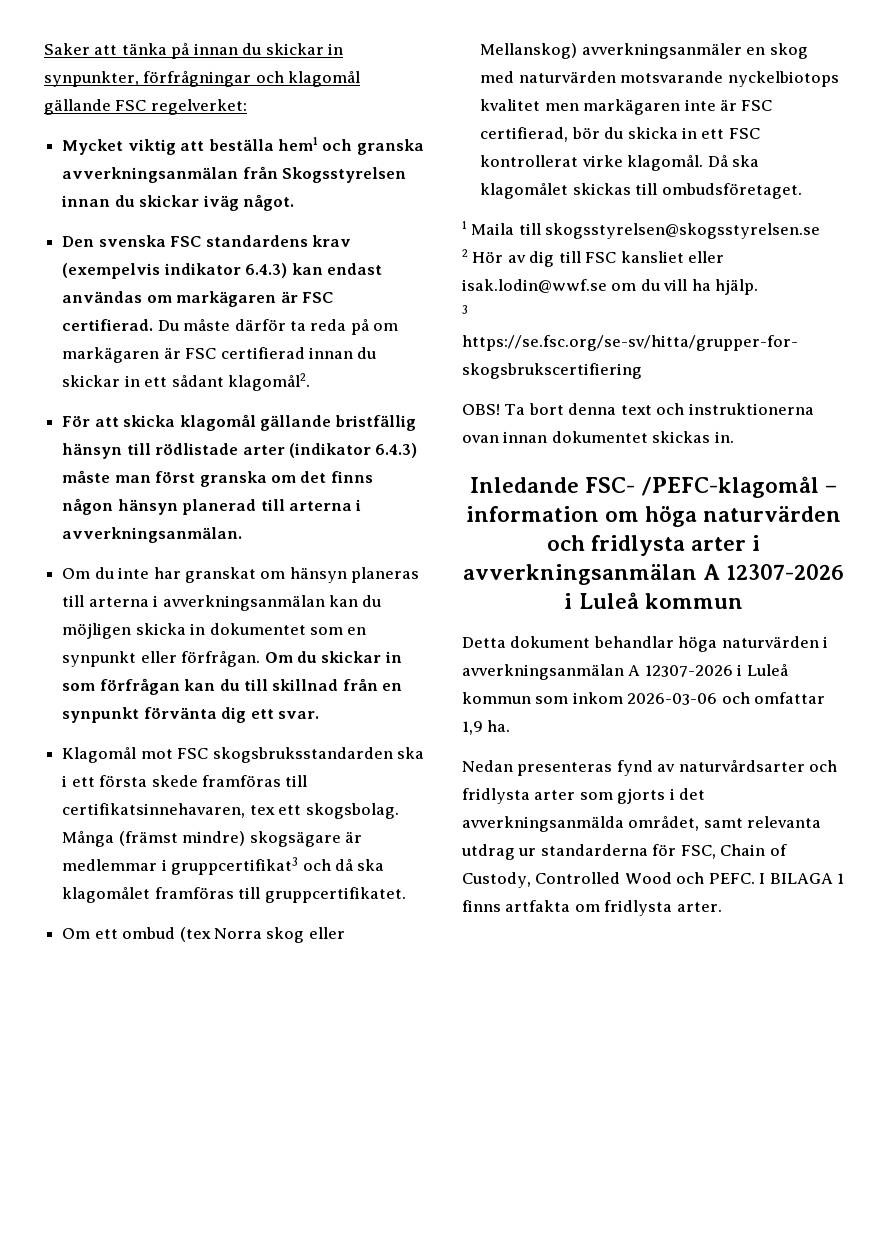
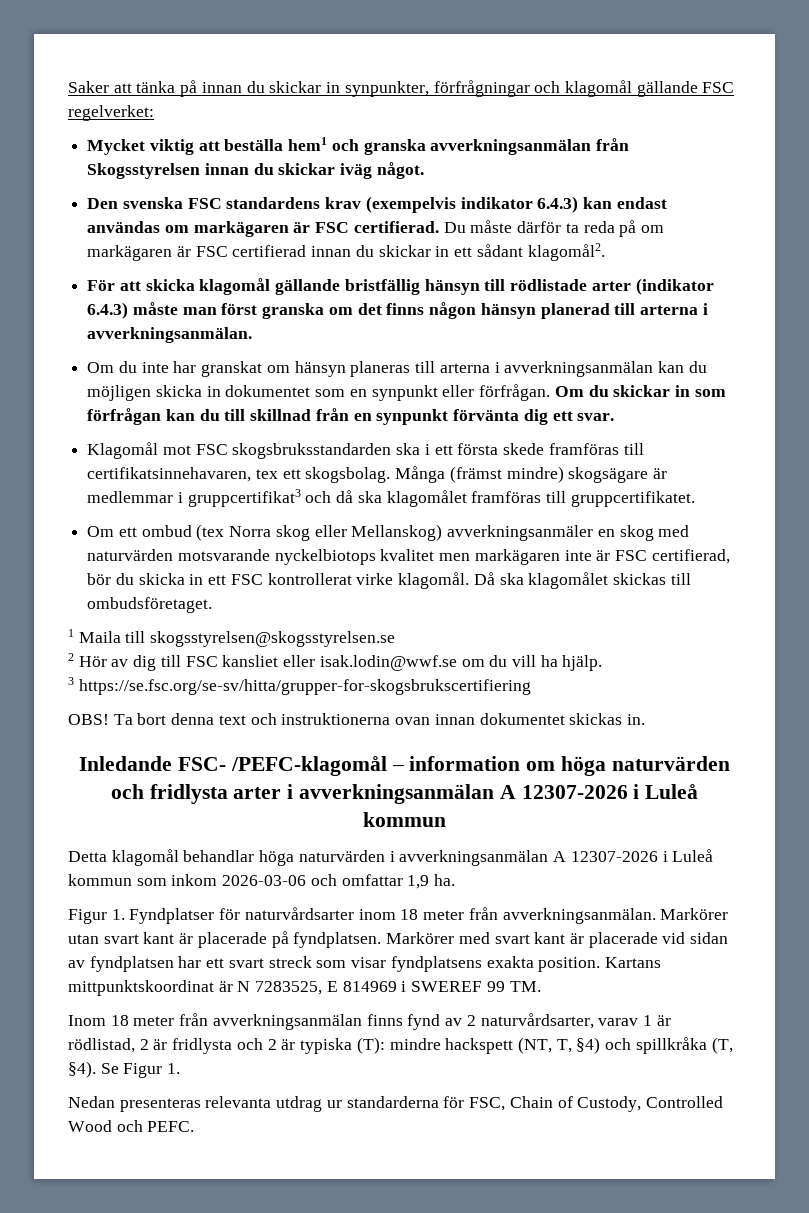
[510,636,591,648] dokument -> [111,849,179,866] klagomål
[462,760,838,776] [462,788,706,804] [462,816,743,832] Nedan presenteras fynd av naturvårdsarter och fridlysta arter som gjorts i det avverkningsanmälda området, samt -> [68,907,729,924] [68,931,729,948] [68,956,661,972] [68,980,541,996] [68,1013,671,1030] [68,1037,733,1054] [68,1061,181,1078] [68,1096,201,1112] Figur 1. Fyndplatser för naturvårdsarter inom 18 meter från avverkningsanmälan. Markörer utan svart kant är placerade på fyndplatsen. Markörer med svart kant är placerade vid sidan av fyndplatsen har ett svart streck som visar fyndplatsens exakta position. Kartans mittpunktskoordinat är N 7283525, E 814969 i SWEREF 99 TM. // Inom 18 meter från avverkningsanmälan finns fynd av 2 naturvårdsarter, varav 1 är rödlistad, 2 är fridlysta och 2 är typiska (T): mindre hackspett (NT, T, §4) och spillkråka (T, §4). Se Figur 1. // Nedan presenteras
[759,873,845,884] [462,900,722,916] I BILAGA 1 finns artfakta om fridlysta arter. -> (195, 1126) none

